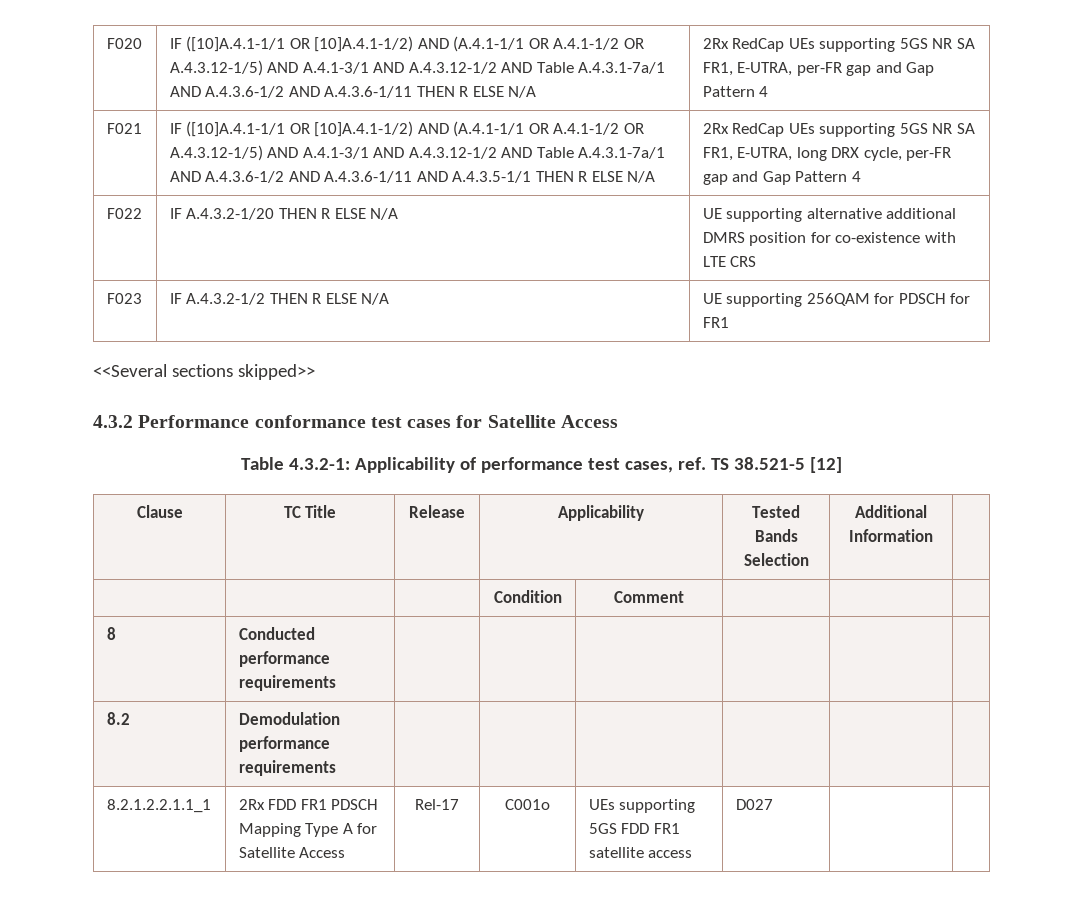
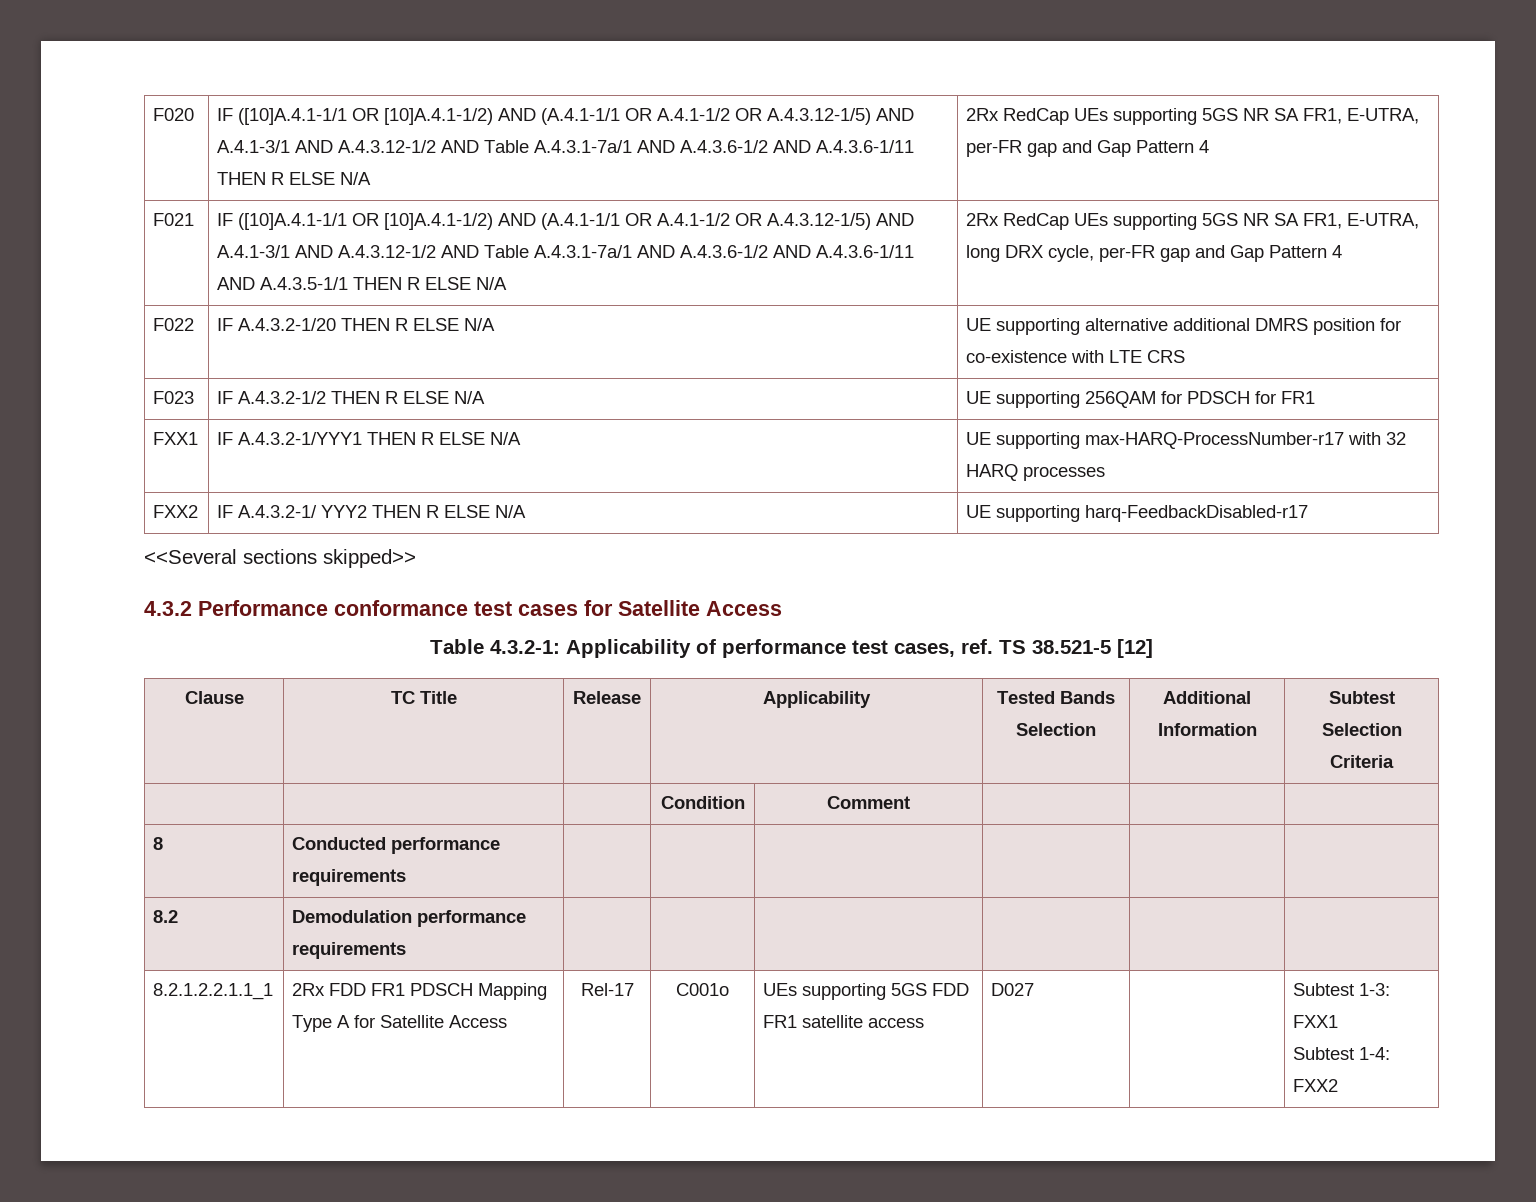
(729, 322) none -> [153,432,199,445] [217,432,522,445] [966,432,1407,449] [966,464,1106,481] [153,505,199,518] [217,505,527,518] [966,505,1309,522] // FXX1 | IF A.4.3.2-1/YYY1 THEN R ELSE N/A | UE supporting max-HARQ-ProcessNumber-r17 with 32 HARQ processes // FXX2 | IF A.4.3.2-1/ YYY2 THEN R ELSE N/A | UE supporting harq-FeedbackDisabled-r17
(933, 535) none -> [1328,691,1395,704] [1321,723,1402,736] [1330,755,1394,768] Subtest Selection Criteria
(773, 804) none -> [1293,983,1391,996] [1293,1015,1339,1028] [1293,1047,1391,1060] [1293,1079,1339,1092] Subtest 1-3: FXX1 // Subtest 1-4: FXX2

